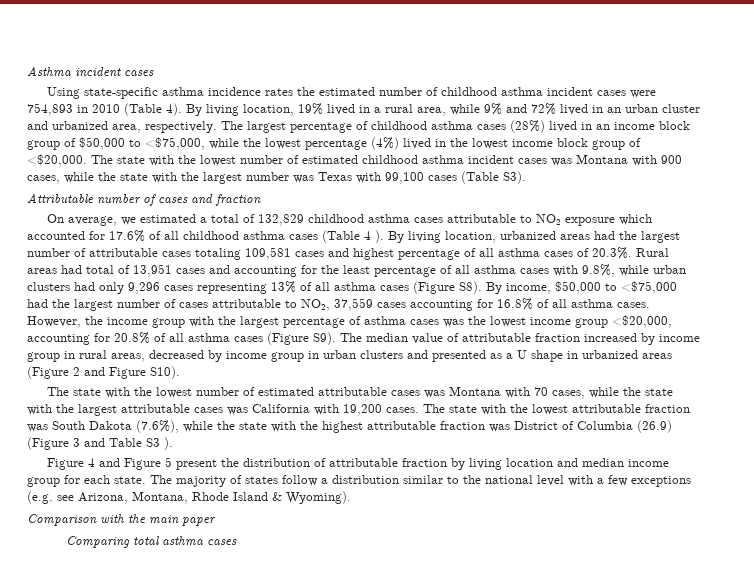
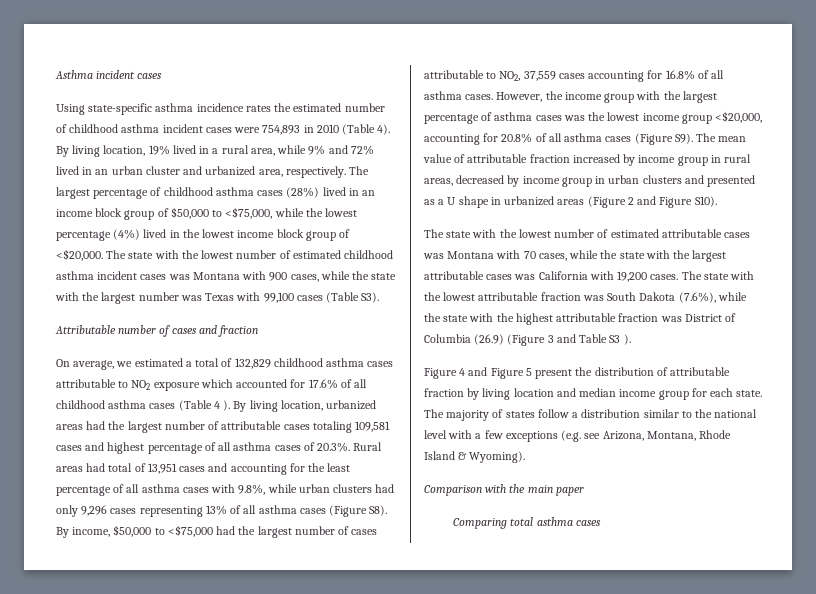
[366,333,408,342] median -> [718,136,747,142] mean

